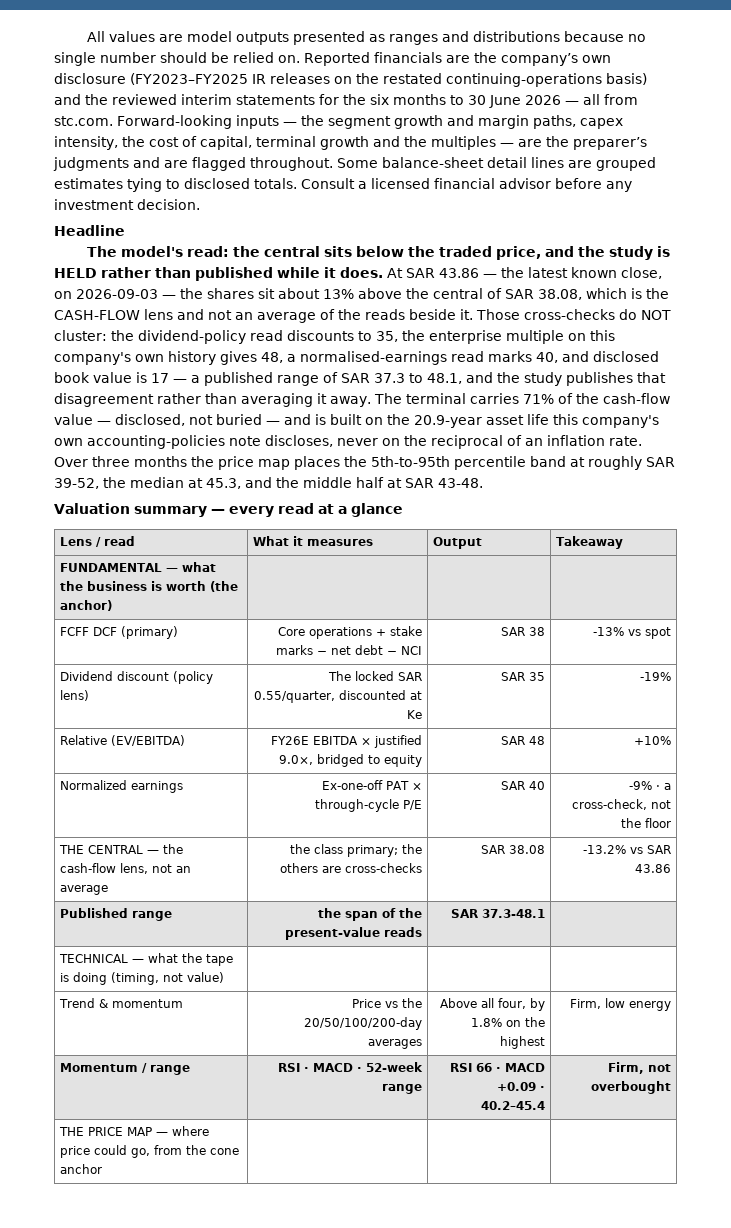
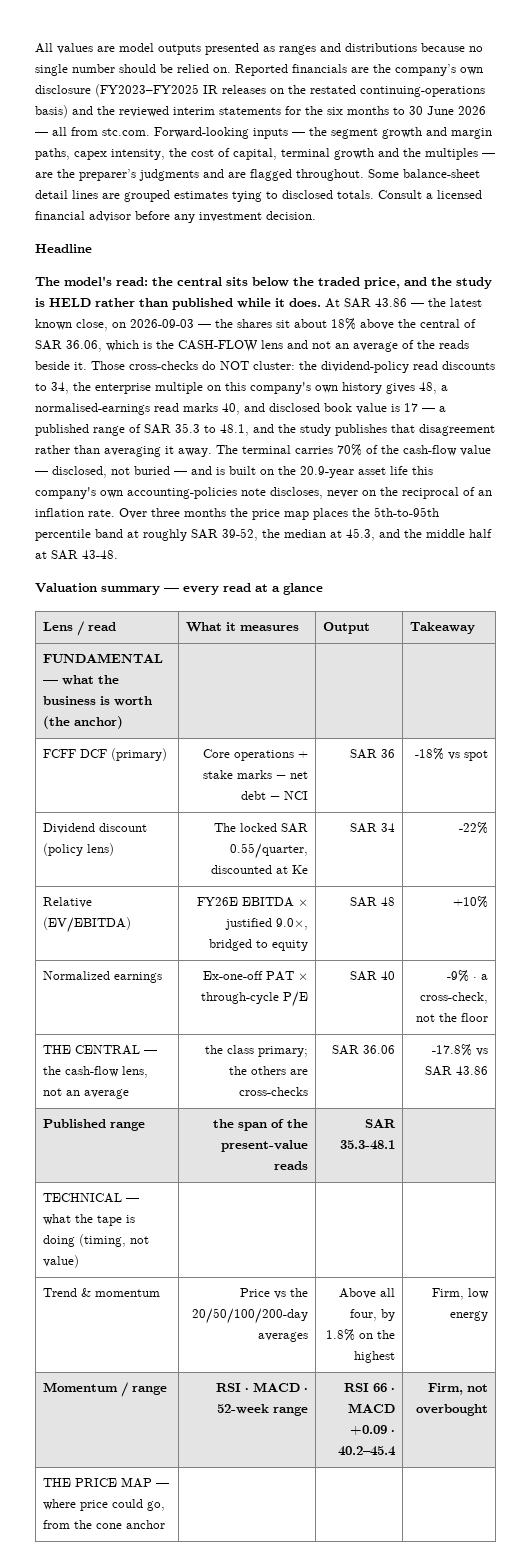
[323,289,354,299] 13% -> [331,318,356,330] 18%
[538,289,582,300] 38.08, -> [66,340,102,352] 36.06,
[376,331,398,342] 35, -> [51,382,69,394] 34,
[374,373,405,383] 37.3 -> [175,423,200,433] 35.3
[522,394,554,404] 71% -> [337,444,362,456] 70%
[528,627,545,636] [592,627,624,636] 38 | -13% -> [380,749,395,758] [414,748,444,760] 36 | -18%
[528,672,545,681] [639,672,671,681] 35 | -19% -> [380,823,395,832] [458,822,488,834] 34 | -22%
[508,845,545,854] [582,845,626,854] 38.08 | -13.2% -> [362,1045,395,1054] [431,1044,472,1056] 36.06 | -17.8%
[481,909,545,918] 37.3-48.1 -> [339,1140,395,1150] 35.3-48.1

